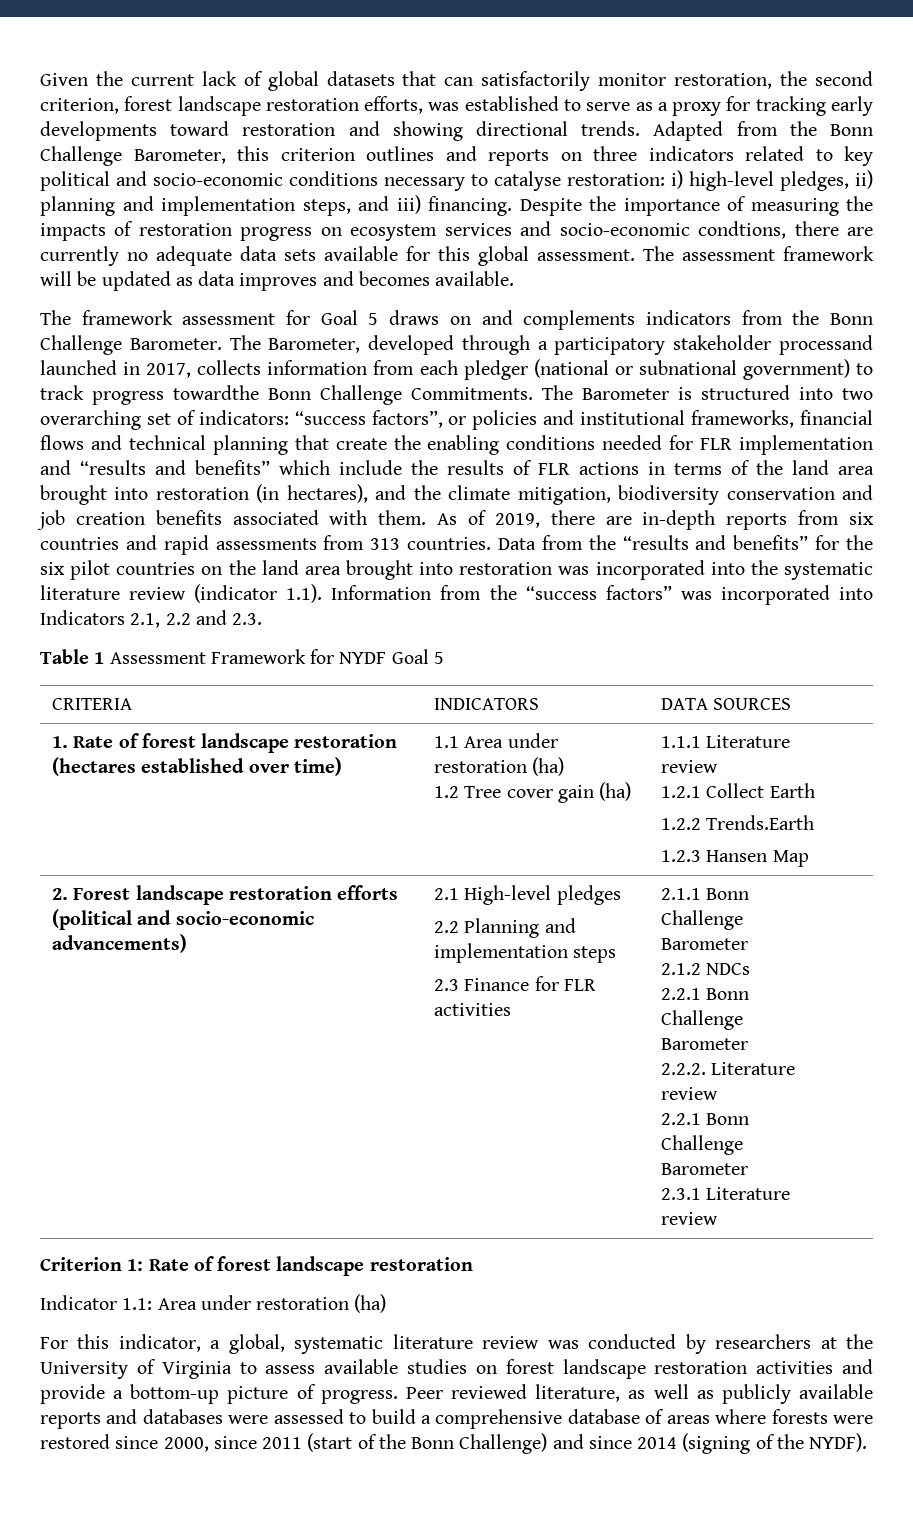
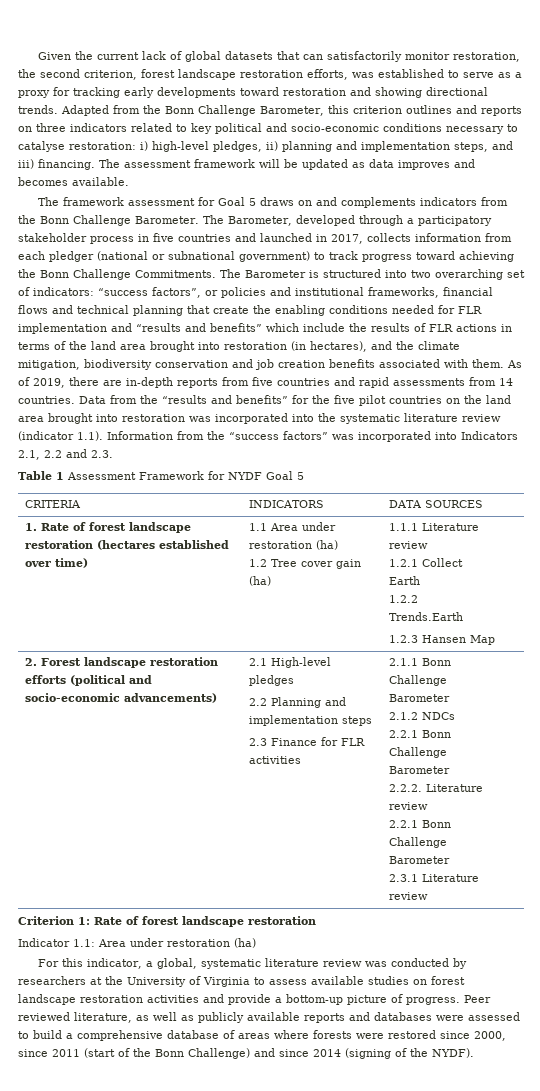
[519,196,873,216] [40,221,874,241] [40,246,635,266] Despite the importance of measuring the impacts of restoration progress on ecosystem services and socio-economic condtions, there are currently no adequate data sets available for this global assessment. -> (95, 164) none
[779,335,874,355] processand -> [90,233,256,244] process in five countries and
[173,385,259,400] towardthe -> [416,251,514,262] [18,269,36,278] toward achieving the
[849,512,874,525] six -> [252,377,273,386] five
[370,538,401,550] 313 -> [499,378,513,386] 14
[40,562,65,575] six -> [334,395,355,404] five

